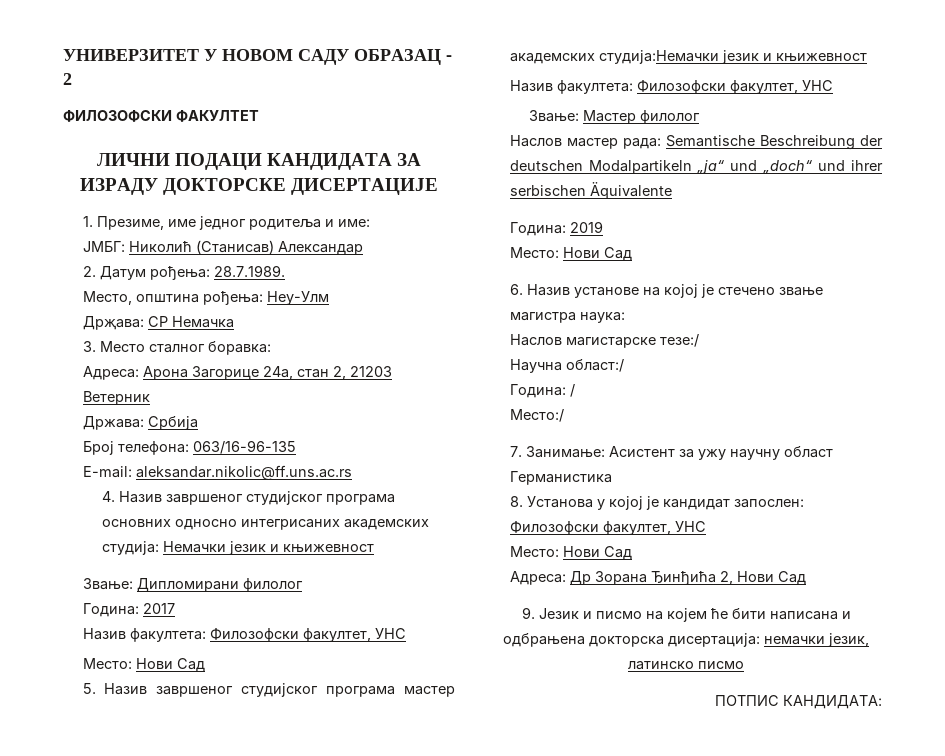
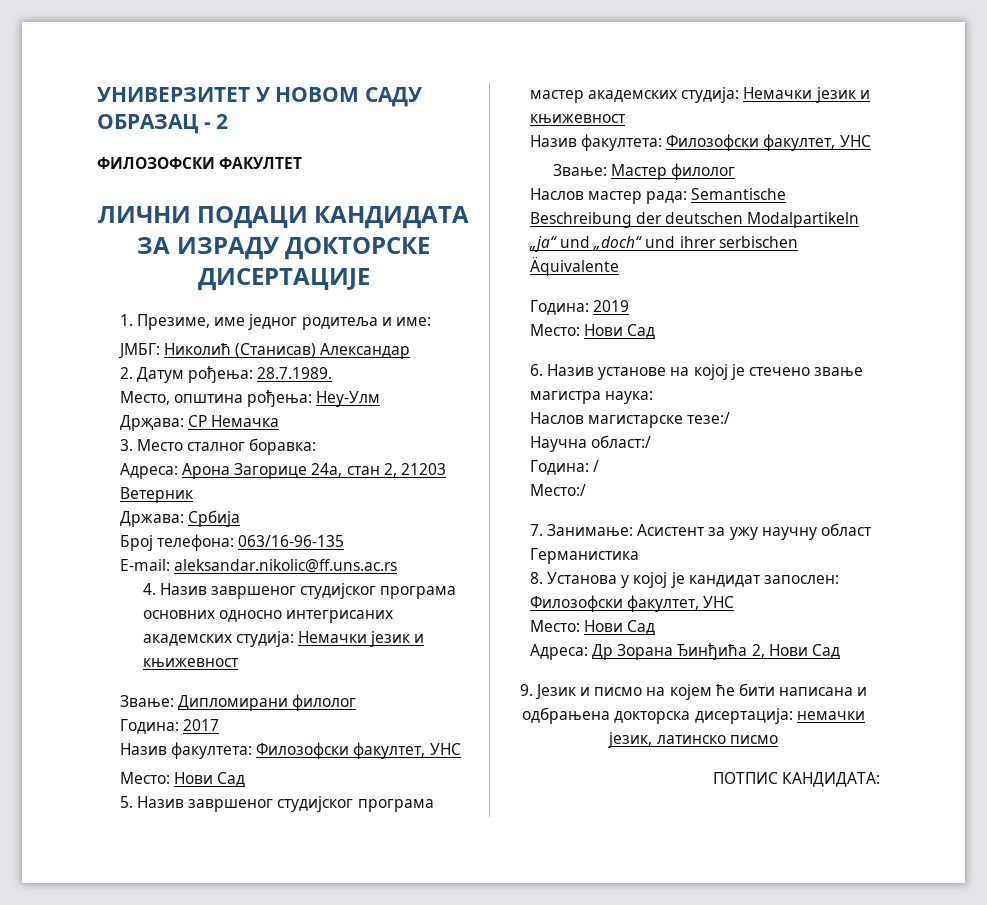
[598,50,719,64] студија:Немачки -> [681,87,813,103] студија: Немачки

